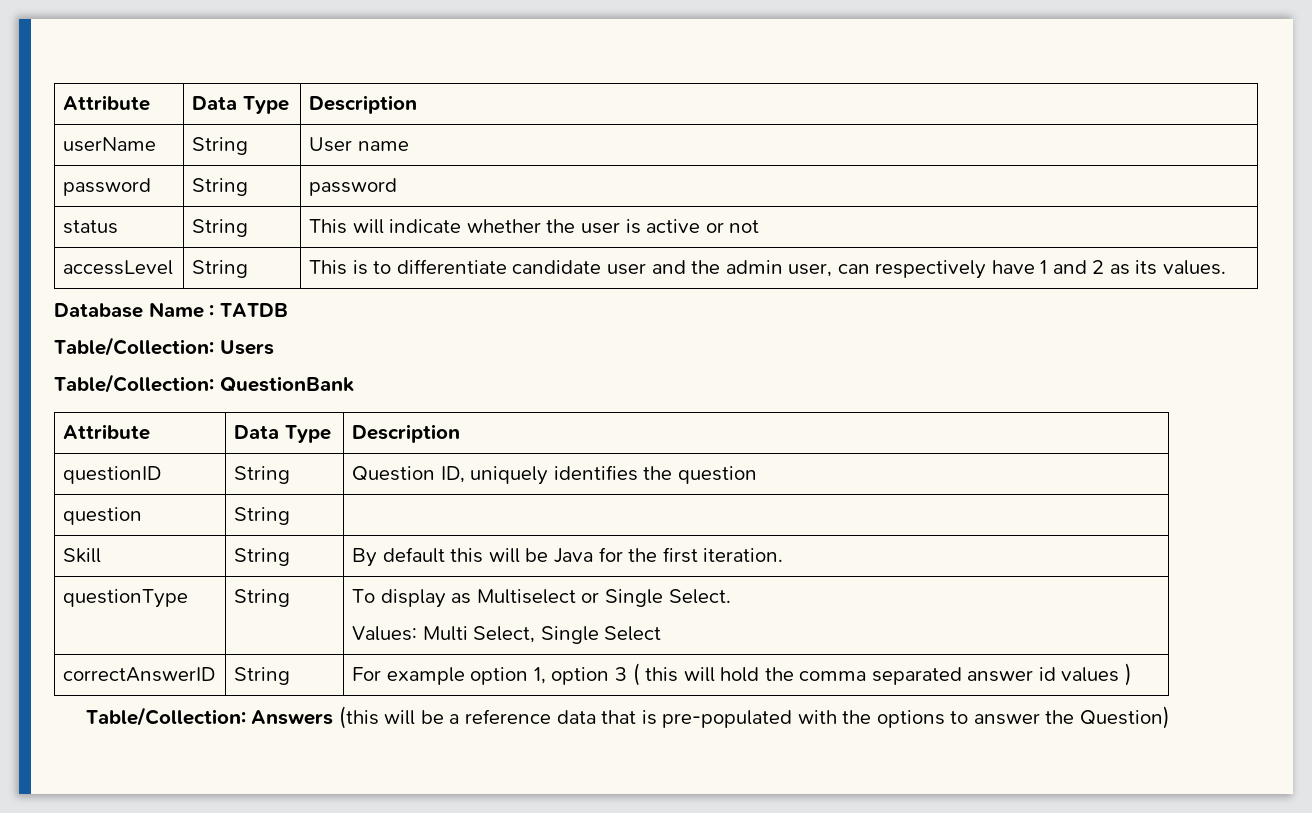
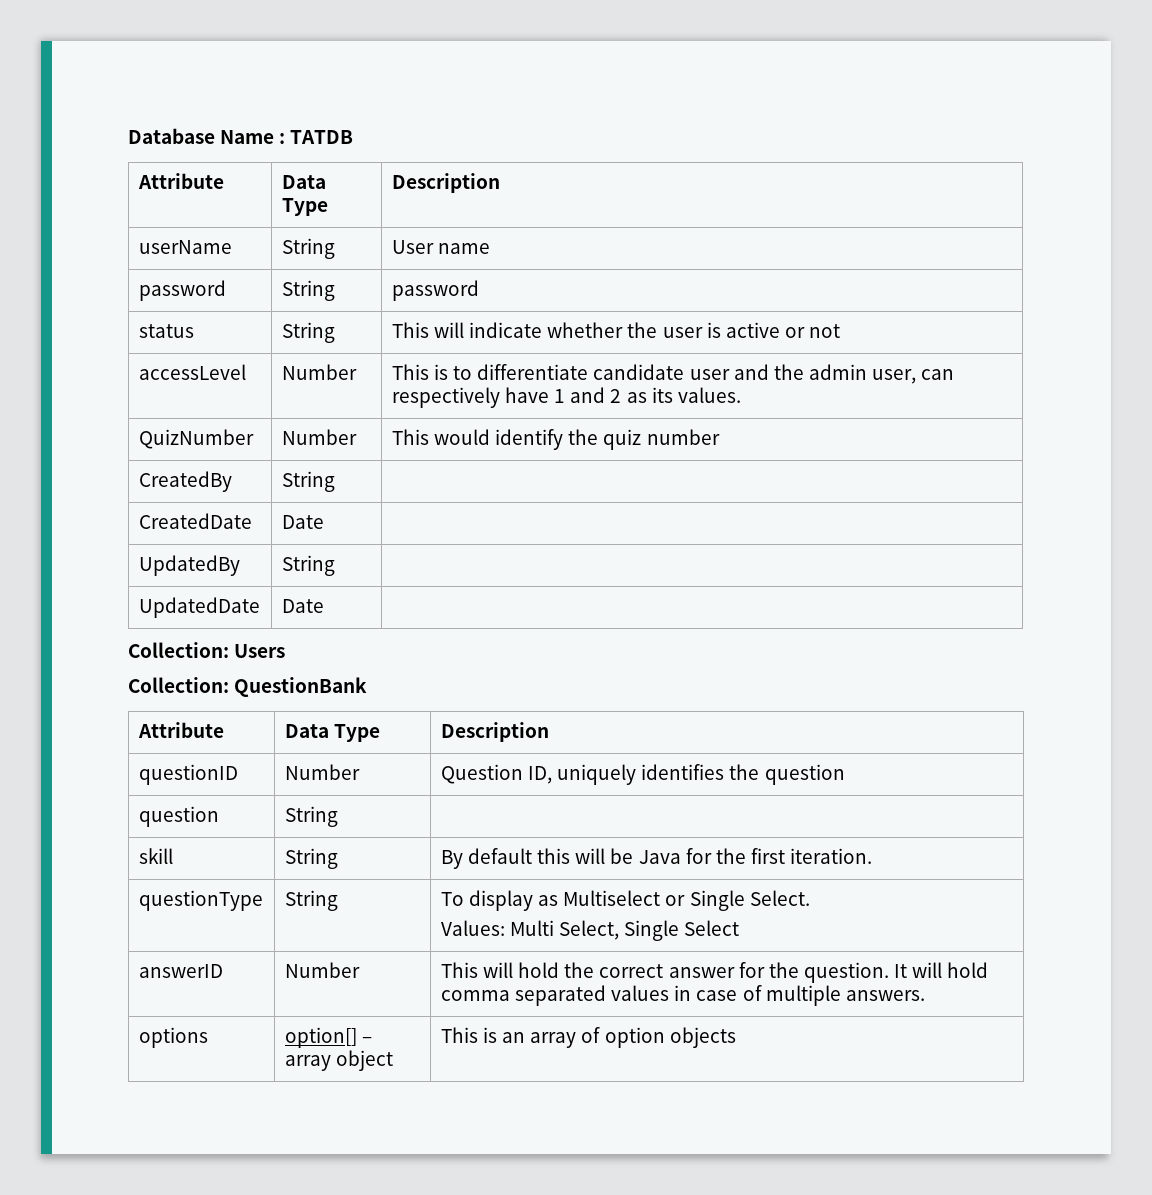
(63, 103) none -> [128,128,354,144] Database Name : TATDB //
[192,260,249,278] String -> [281,364,357,380] Number
[54,302,288,318] [54,337,214,356] // Database Name : TATDB // Table/Collection: -> [138,429,254,449] [281,429,357,445] [391,429,720,450] [138,471,232,492] [281,471,335,492] [138,513,252,529] [281,515,324,529] [138,555,240,576] [281,555,335,576] [138,597,260,618] [281,599,324,613] [128,642,229,658] // QuizNumber | Number | This would identify the quiz number // CreatedBy | String | // CreatedDate | Date | // UpdatedBy | String | // UpdatedDate | Date | // Collection:
[54,374,214,393] Table/Collection: -> [128,677,229,693] Collection:
[234,466,291,484] String -> [284,764,360,780] Number
[63,548,102,563] Skill -> [138,848,173,864] skill
[63,667,216,682] [234,667,291,685] [352,663,1132,686] [85,706,1170,729] correctAnswerID | String | For example option 1, option 3 ( this will hold the comma separated answer id values ) // Table/Collection: Answers (this will be a reference data that is pre-populated with the options to answer the Question) -> [138,964,223,978] [284,962,360,978] [440,962,989,983] [440,985,925,1006] [138,1027,208,1048] [284,1027,373,1048] [284,1050,394,1071] [440,1027,736,1048] answerID | Number | This will hold the correct answer for the question. It will hold comma separated values in case of multiple answers. // options | option[] – array object | This is an array of option objects

